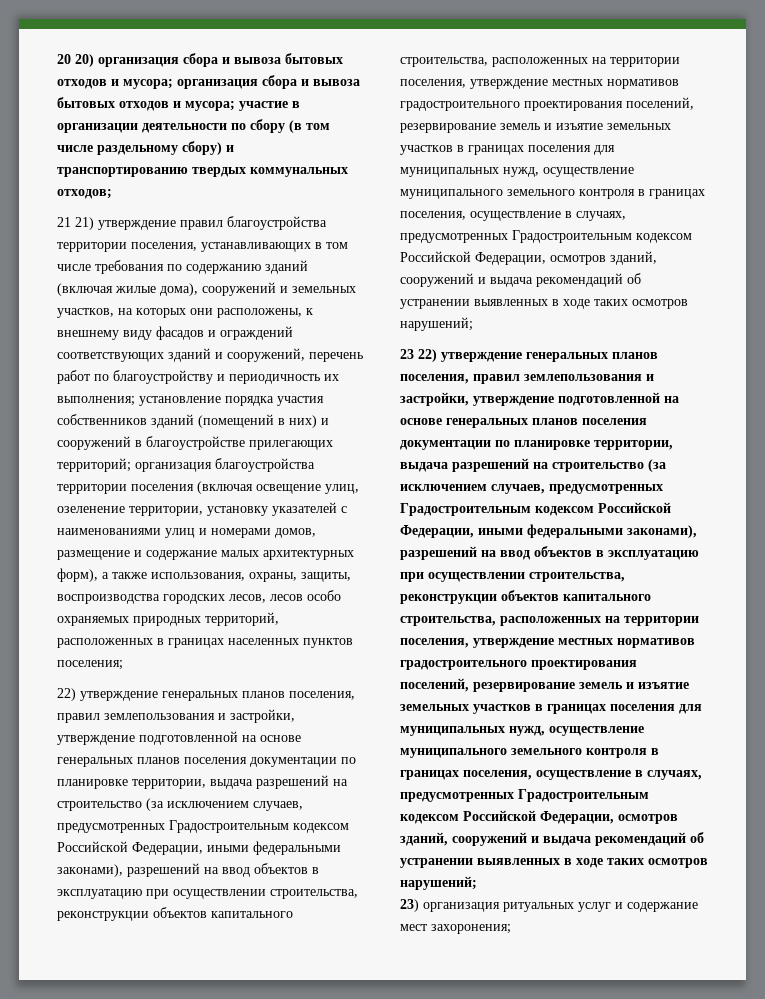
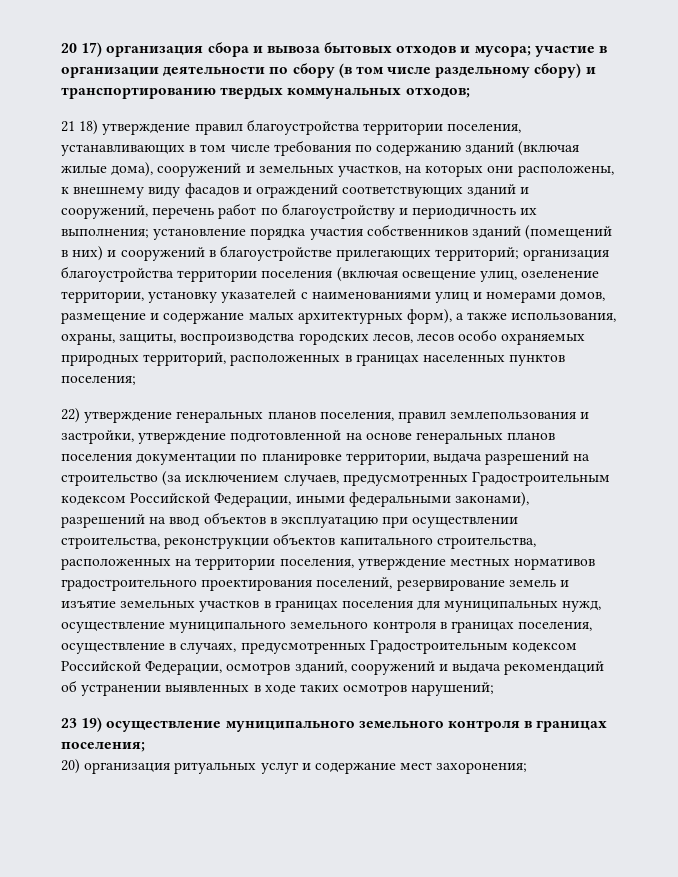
[75,53,343,67] [57,79,173,89] 20) организация сбора и вывоза бытовых отходов и мусора; -> [81,42,103,57] 17)
[75,217,94,230] 21) -> [79,120,99,135] 18)
[418,349,658,362] [400,374,654,384] [400,392,679,406] [400,418,647,428] [400,440,673,450] [400,458,666,472] [400,484,663,494] [400,502,671,516] [400,524,697,538] [400,546,699,560] [400,572,625,582] [400,590,651,604] [400,616,699,626] [400,638,695,648] [400,660,637,670] [400,678,689,692] [400,704,702,714] [400,726,644,736] [400,748,659,758] [400,770,702,780] [400,789,649,802] [400,810,678,824] [400,832,704,846] [400,858,708,868] [400,876,477,890] [400,899,419,912] 22) утверждение генеральных планов поселения, правил землепользования и застройки, утверждение подготовленной на основе генеральных планов поселения документации по планировке территории, выдача разрешений на строительство (за исключением случаев, предусмотренных Градостроительным кодексом Российской Федерации, иными федеральными законами), разрешений на ввод объектов в эксплуатацию при осуществлении строительства, реконструкции объектов капитального строительства, расположенных на территории поселения, утверждение местных нормативов градостроительного проектирования поселений, резервирование земель и изъятие земельных участков в границах поселения для муниципальных нужд, осуществление муниципального земельного контроля в границах поселения, осуществление в случаях, предусмотренных Градостроительным кодексом Российской Федерации, осмотров зданий, сооружений и выдача рекомендаций об устранении выявленных в ходе таких осмотров нарушений; // 23) -> [81,717,608,732] [61,742,145,752] [61,759,80,774] 19) осуществление муниципального земельного контроля в границах поселения; // 20)

